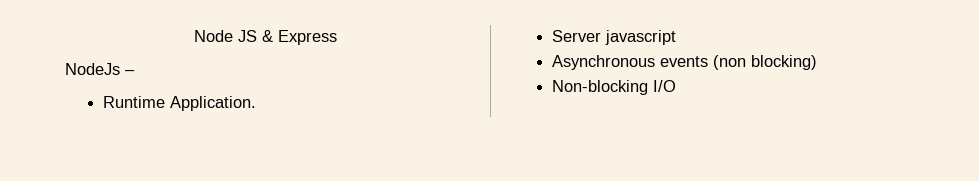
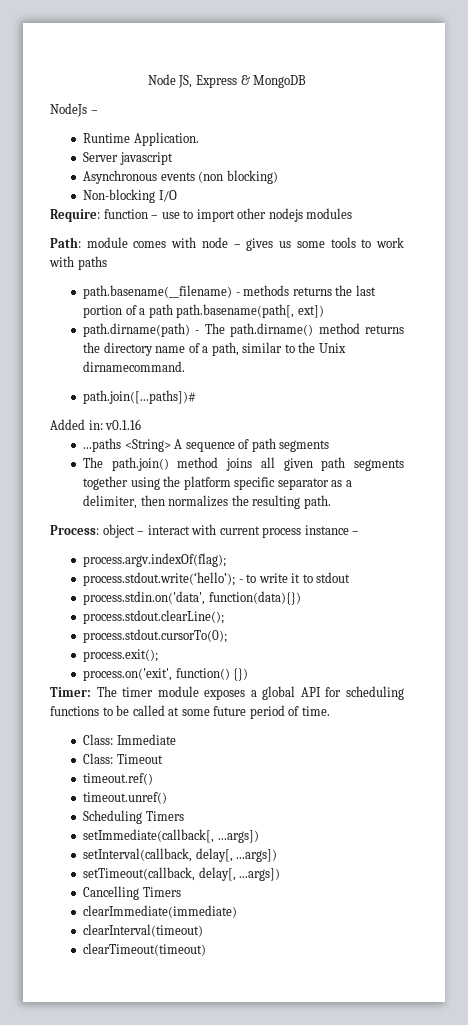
[237,30,337,45] JS & Express -> [178,75,307,88] JS, Express & MongoDB
(676, 86) none -> [50,208,353,222] [50,237,404,251] [49,256,107,270] [83,285,376,299] [83,304,324,318] [83,323,404,337] [83,342,346,356] [83,361,186,372] [83,390,197,404] [50,419,142,430] [83,438,330,452] [83,457,404,471] [83,476,352,490] [83,495,331,509] [50,524,360,538] [83,553,227,567] [83,572,351,586] [83,591,301,605] [83,610,225,624] [83,629,228,643] [83,649,159,662] [83,668,249,681] [50,686,405,700] [50,705,330,719] [83,734,176,745] [83,753,163,764] [83,773,154,785] [83,792,168,804] [83,810,184,824] [83,829,259,843] [83,848,278,862] [83,867,281,881] [83,886,181,900] [83,905,238,918] [83,924,204,937] [83,943,207,956] // Require: function – use to import other nodejs modules // Path: module comes with node – gives us some tools to work with paths // path.basename(__filename) - methods returns the last portion of a path path.basename(path[, ext]) // path.dirname(path) - The path.dirname() method returns the directory name of a path, similar to the Unix dirnamecommand. // path.join([...paths])# // Added in: v0.1.16 // ...paths <String> A sequence of path segments // The path.join() method joins all given path segments together using the platform specific separator as a delimiter, then normalizes the resulting path. // Process: object – interact with current process instance – // process.argv.indexOf(flag); // process.stdout.write(‘hello’); - to write it to stdout // process.stdin.on('data', function(data){}) // process.stdout.clearLine(); // process.stdout.cursorTo(0); // process.exit(); // process.on('exit', function() {}) // Timer: The timer module exposes a global API for scheduling functions to be called at some future period of time. // Class: Immediate // Class: Timeout // timeout.ref() // timeout.unref() // Scheduling Timers // setImmediate(callback[, ...args]) // setInterval(callback, delay[, ...args]) // setTimeout(callback, delay[, ...args]) // Cancelling Timers // clearImmediate(immediate) // clearInterval(timeout) // clearTimeout(timeout)

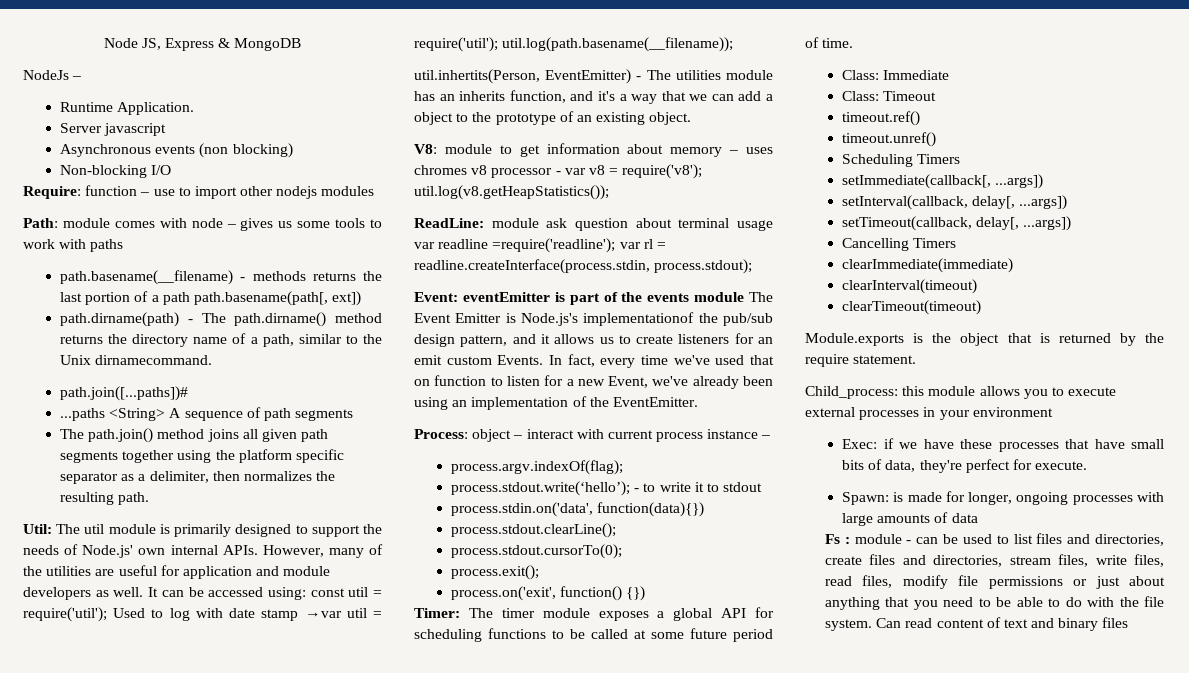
[50,419,142,430] // Added in: v0.1.16 -> (189, 393) none
(331, 502) none -> [23,524,383,537] [23,544,383,558] [23,565,331,579] [23,587,382,600] [23,607,383,622] [414,37,734,52] [414,69,773,84] [414,90,773,104] [414,111,692,125] [414,143,773,157] [414,164,703,179] [414,185,609,200] [414,218,773,231] [414,238,666,253] [414,259,753,274] [414,292,773,305] [414,312,773,326] [414,333,773,347] [414,354,774,368] [414,375,773,389] [414,396,698,410] // Util: The util module is primarily designed to support the needs of Node.js' own internal APIs. However, many of the utilities are useful for application and module developers as well. It can be accessed using: const util = require('util'); Used to log with date stamp →var util = require('util'); util.log(path.basename(__filename)); // util.inhertits(Person, EventEmitter) - The utilities module has an inherits function, and it's a way that we can add a object to the prototype of an existing object. // V8: module to get information about memory – uses chromes v8 processor - var v8 = require('v8'); util.log(v8.getHeapStatistics()); // ReadLine: module ask question about terminal usage var readline =require('readline'); var rl = readline.createInterface(process.stdin, process.stdout); // Event: eventEmitter is part of the events module The Event Emitter is Node.js's implementationof the pub/sub design pattern, and it allows us to create listeners for an emit custom Events. In fact, every time we've used that on function to listen for a new Event, we've already been using an implementation of the EventEmitter.
(207, 949) none -> [805,333,1164,346] [805,354,917,367] [805,386,1117,399] [805,407,1053,420] [842,438,1164,452] [842,459,1088,473] [842,491,1164,505] [842,512,978,526] [824,533,1164,546] [824,554,1164,567] [824,575,1165,589] [824,596,1164,610] [824,617,1129,631] // Module.exports is the object that is returned by the require statement. // Child_process: this module allows you to execute external processes in your environment // Exec: if we have these processes that have small bits of data, they're perfect for execute. // Spawn: is made for longer, ongoing processes with large amounts of data // Fs : module - can be used to list files and directories, create files and directories, stream files, write files, read files, modify file permissions or just about anything that you need to be able to do with the file system. Can read content of text and binary files

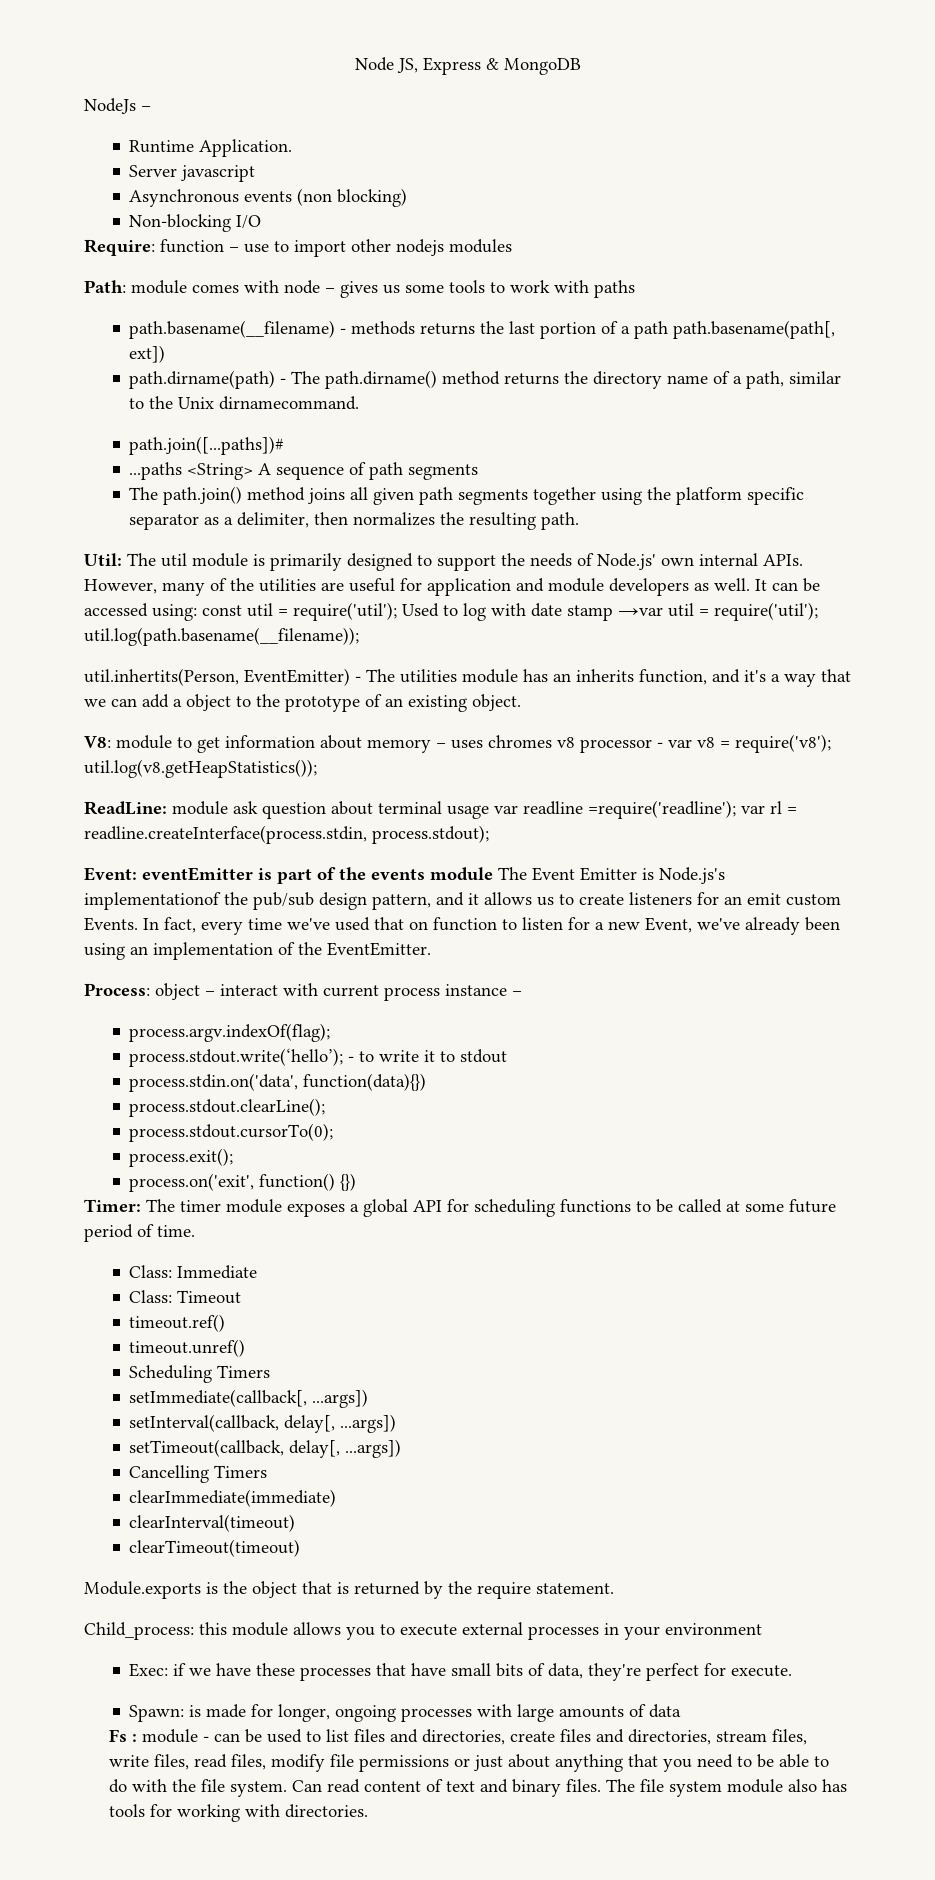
[1102,617,1129,628] files -> [566,1779,848,1797] [109,1804,369,1822] files. The file system module also has tools for working with directories.

